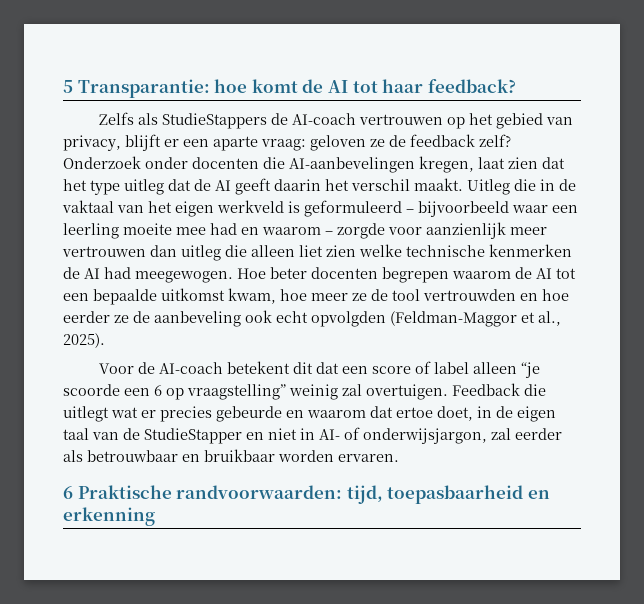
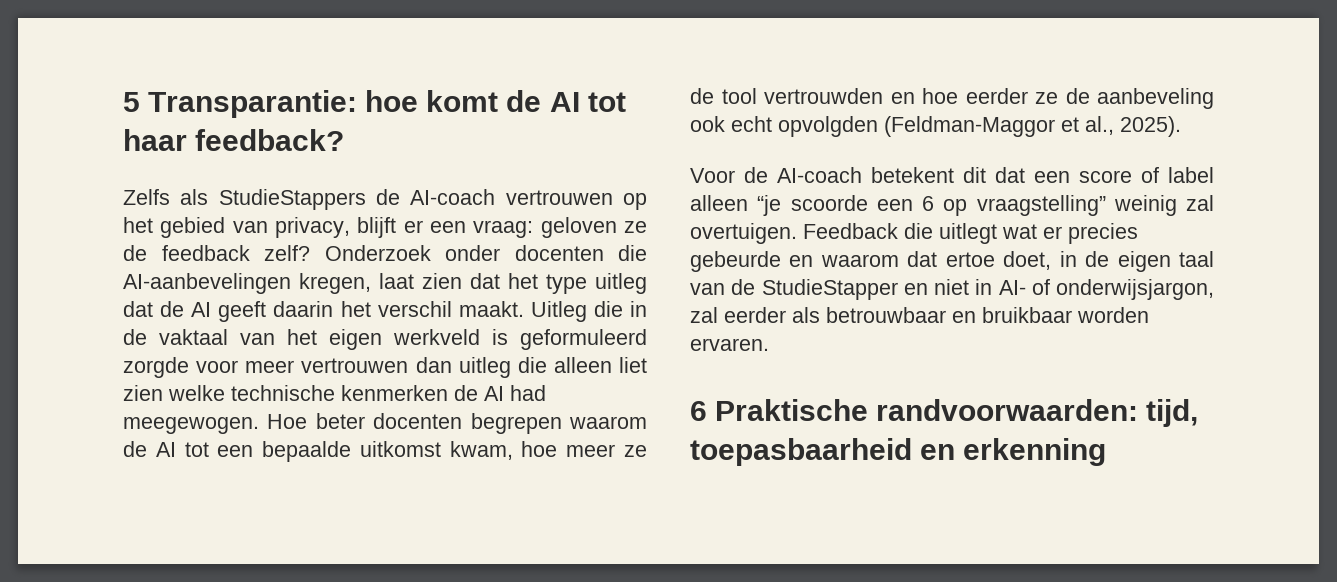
[213,136,258,151] aparte -> (466, 227) none
[406,201,578,217] [63,223,333,239] – bijvoorbeeld waar een leerling moeite mee had en waarom – -> (647, 339) none
[426,222,506,239] aanzienlijk -> (239, 366) none

